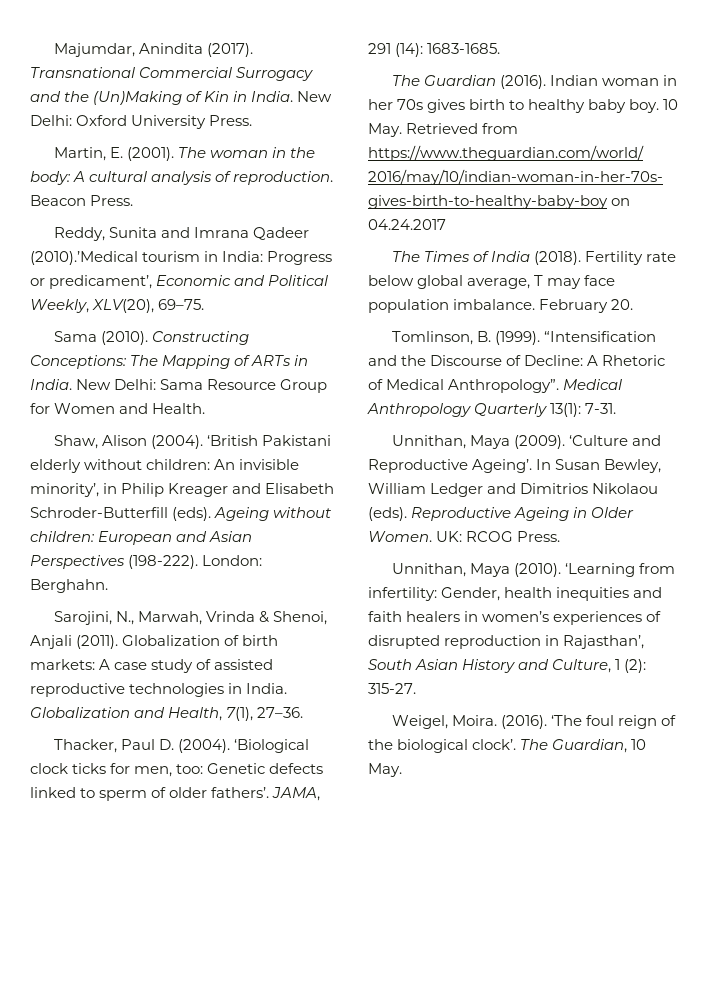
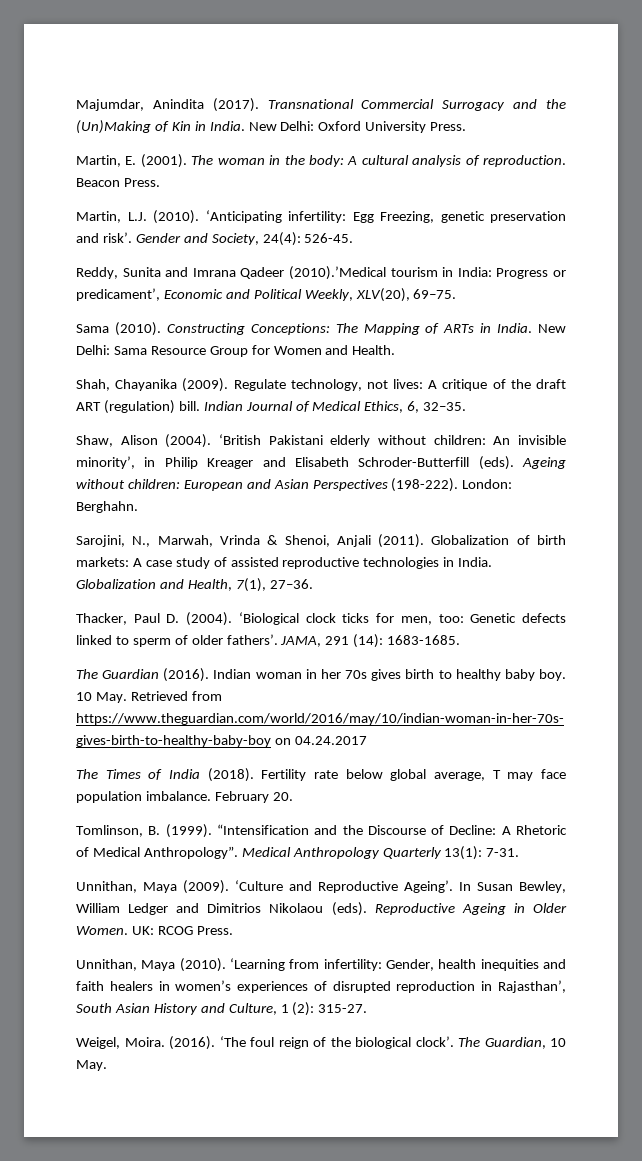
(134, 200) none -> [76,210,566,224] [76,232,354,246] // Martin, L.J. (2010). ‘Anticipating infertility: Egg Freezing, genetic preservation and risk’. Gender and Society, 24(4): 526-45.
(206, 408) none -> [76,378,566,392] [76,400,467,414] // Shah, Chayanika (2009). Regulate technology, not lives: A critique of the draft ART (regulation) bill. Indian Journal of Medical Ethics, 6, 32–35.

